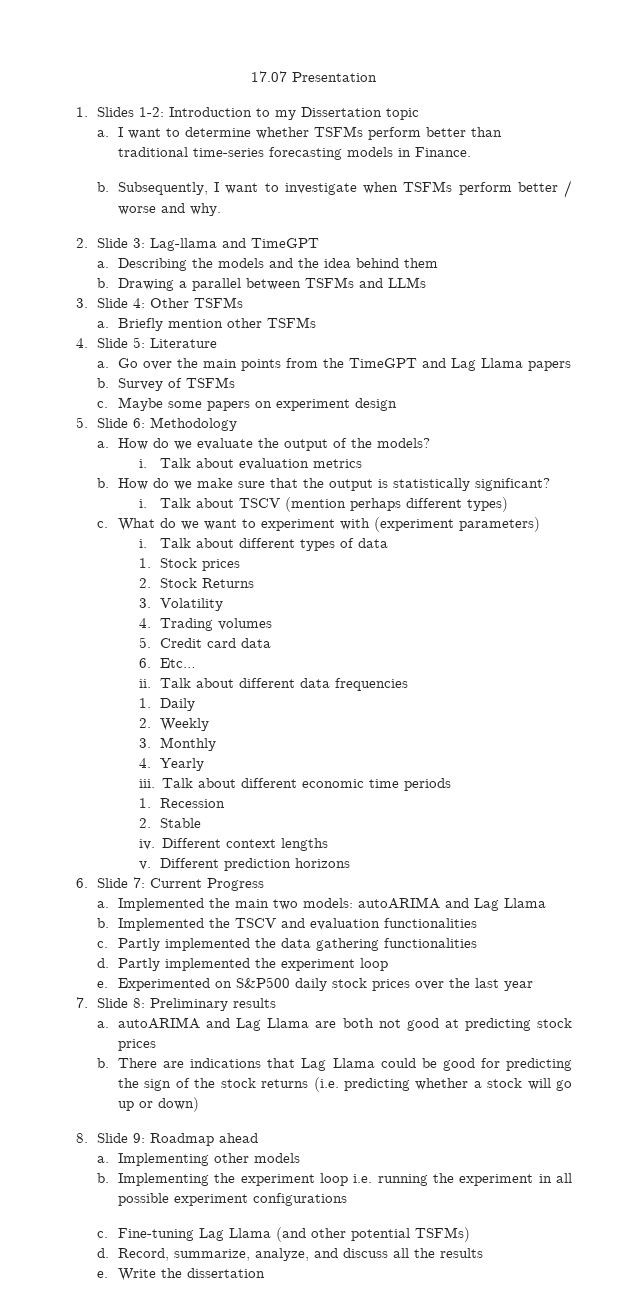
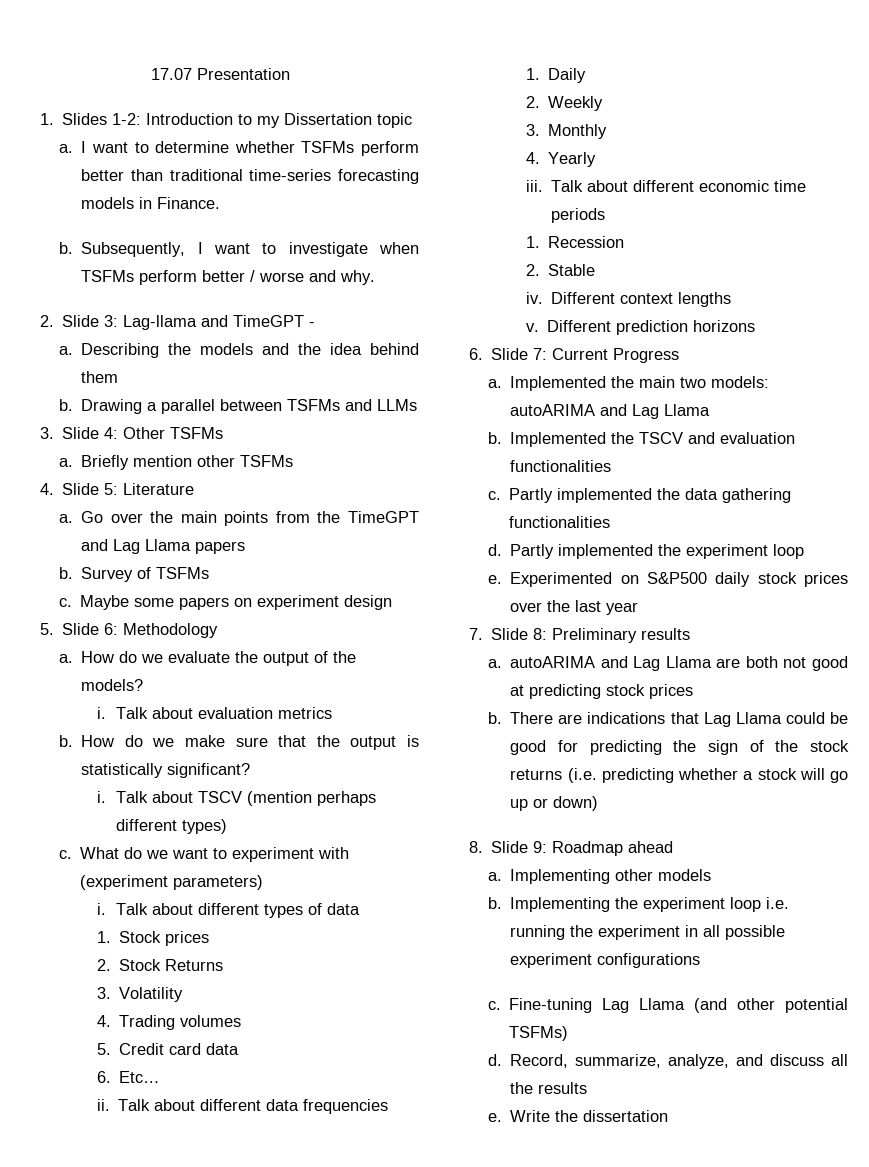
(320, 243) none -> [309,322,316,327] -

